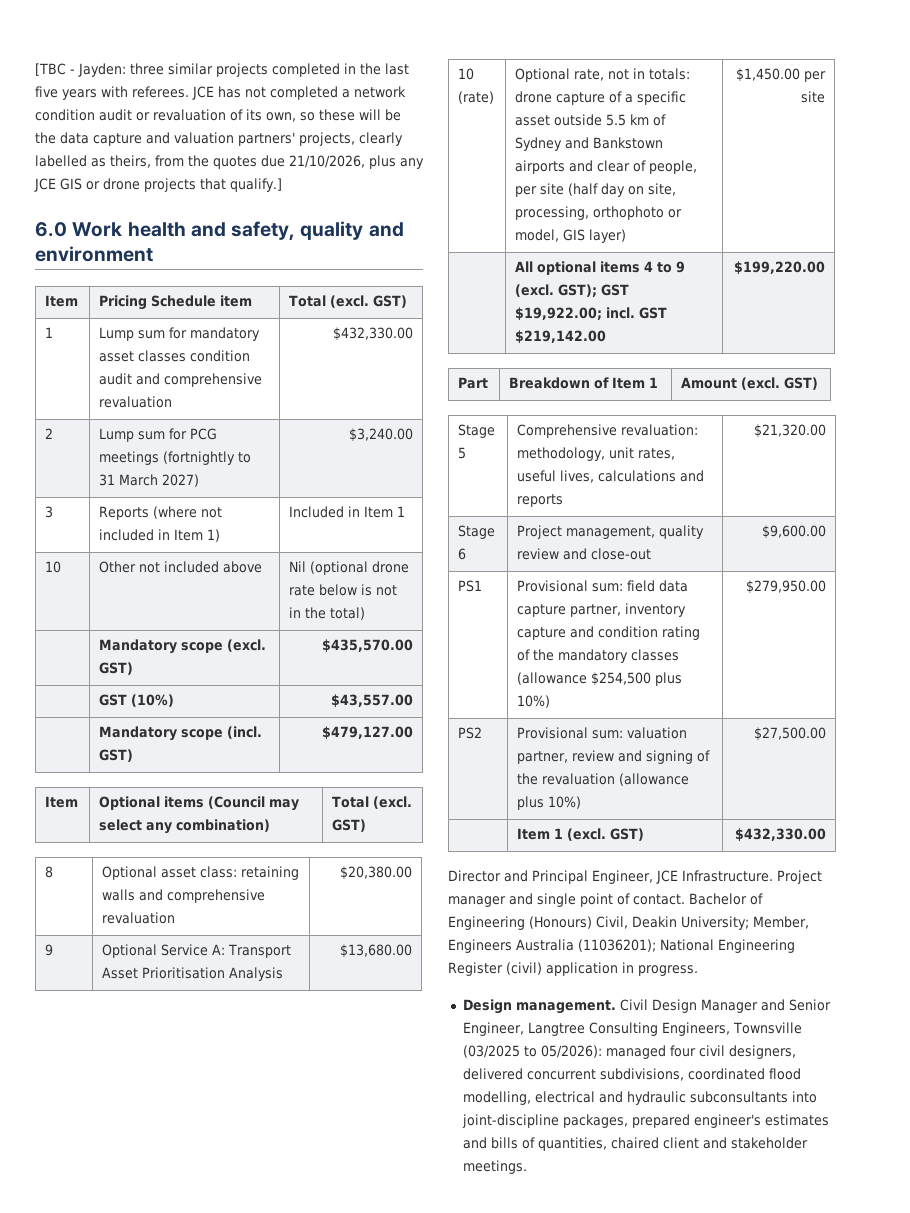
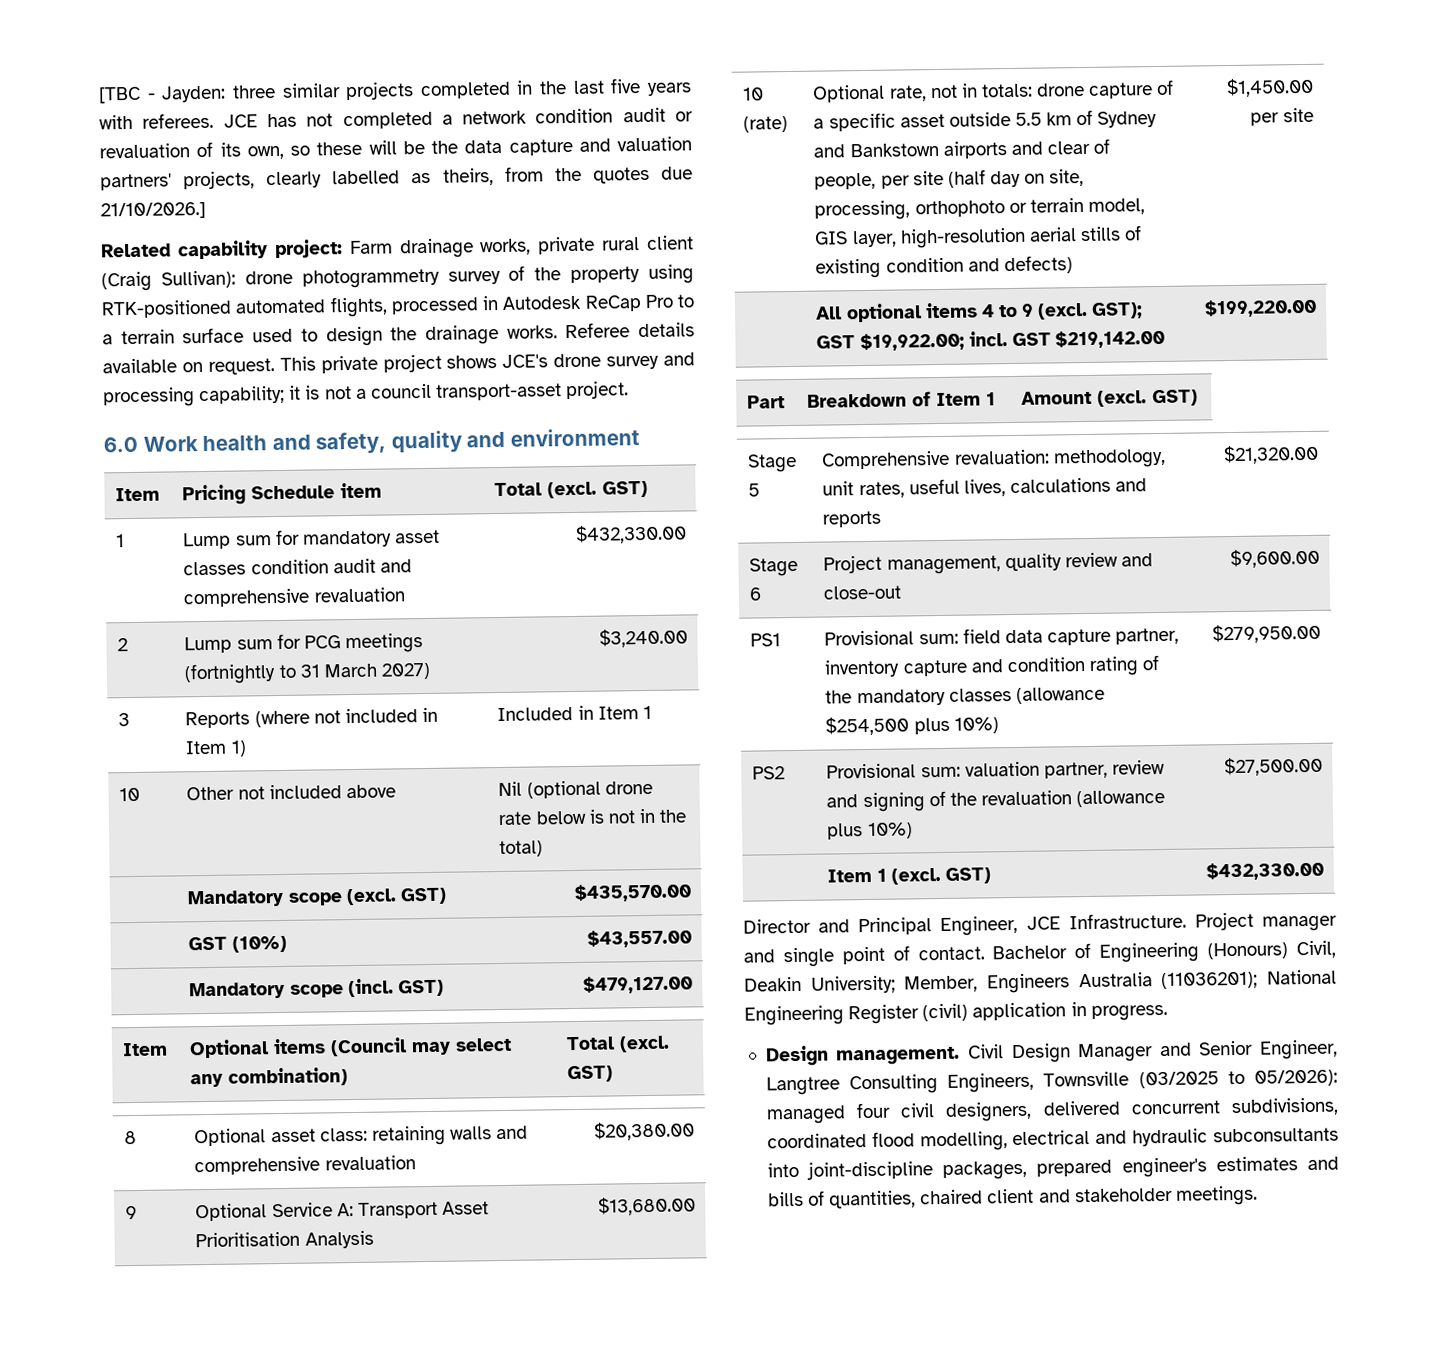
[289,155,424,169] [34,178,282,192] 21/10/2026, plus any JCE GIS or drone projects that qualify.] -> [100,201,206,220] [101,235,694,260] [101,264,694,292] [101,294,694,319] [102,322,695,347] [102,352,695,375] [103,380,630,408] 21/10/2026.] // Related capability project: Farm drainage works, private rural client (Craig Sullivan): drone photogrammetry survey of the property using RTK-positioned automated flights, processed in Autodesk ReCap Pro to a terrain surface used to design the drainage works. Referee details available on request. This private project shows JCE's drone survey and processing capability; it is not a council transport-asset project.
(683, 213) none -> [1029,198,1084,213] terrain
[589,229,627,243] layer) -> [851,225,1143,249] [815,255,1073,279] layer, high-resolution aerial stills of existing condition and defects)

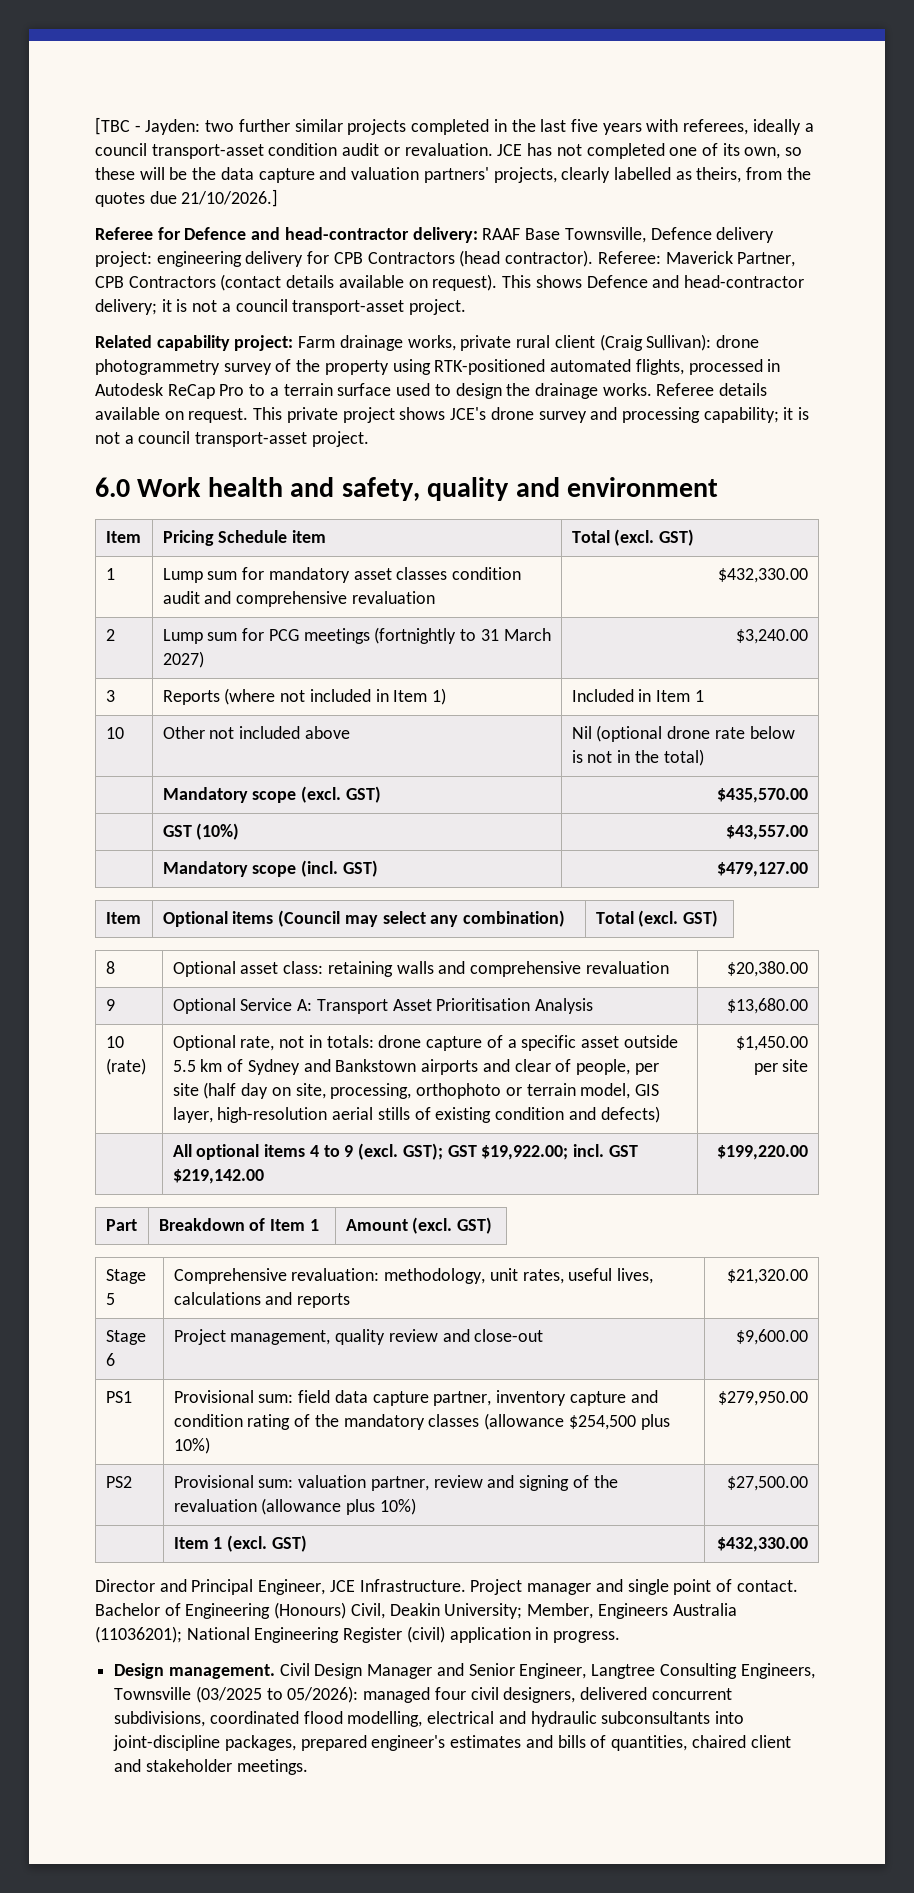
[231,84,276,99] three -> [205,119,290,132] two further
[142,107,693,130] [99,143,190,159] referees. JCE has not completed a network condition audit or revaluation -> [683,119,814,135] [95,143,698,159] referees, ideally a council transport-asset condition audit or revaluation. JCE has not completed one
(206, 210) none -> [95,227,775,243] [95,250,796,267] [95,274,804,291] [95,299,467,315] // Referee for Defence and head-contractor delivery: RAAF Base Townsville, Defence delivery project: engineering delivery for CPB Contractors (head contractor). Referee: Maverick Partner, CPB Contractors (contact details available on request). This shows Defence and head-contractor delivery; it is not a council transport-asset project.

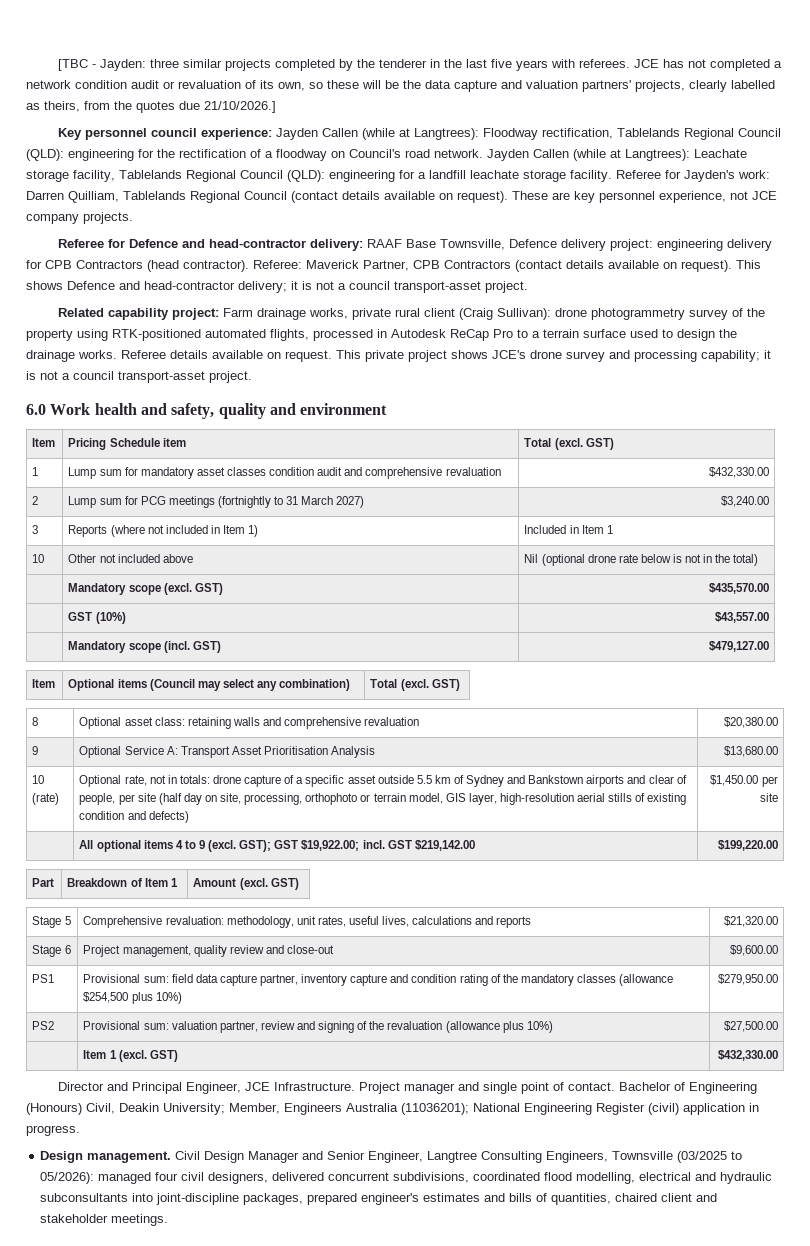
[205,119,290,132] two further -> [149,59,179,68] three
(490, 127) none -> [338,59,427,71] by the tenderer
[683,119,814,135] [95,143,698,159] referees, ideally a council transport-asset condition audit or revaluation. JCE has not completed one -> [578,59,782,71] [26,80,241,89] referees. JCE has not completed a network condition audit or revaluation
(279, 198) none -> [57,128,781,140] [26,149,747,161] [26,170,770,182] [26,191,777,203] [26,212,133,224] // Key personnel council experience: Jayden Callen (while at Langtrees): Floodway rectification, Tablelands Regional Council (QLD): engineering for the rectification of a floodway on Council's road network. Jayden Callen (while at Langtrees): Leachate storage facility, Tablelands Regional Council (QLD): engineering for a landfill leachate storage facility. Referee for Jayden's work: Darren Quilliam, Tablelands Regional Council (contact details available on request). These are key personnel experience, not JCE company projects.

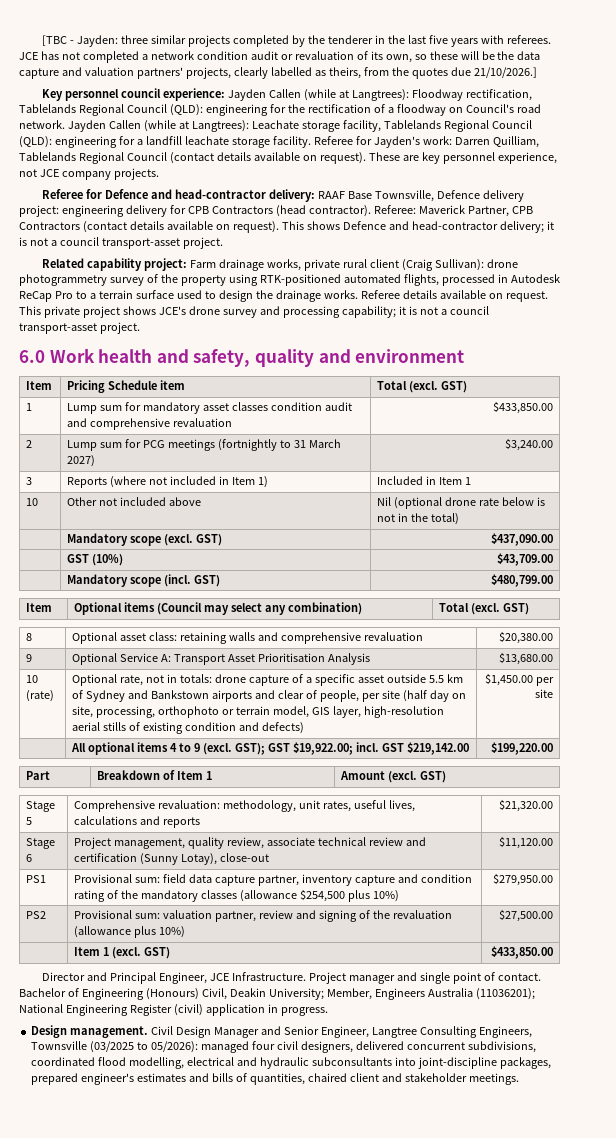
[708,467,769,478] $432,330.00 -> [492,401,553,414] $433,850.00
[708,583,769,594] $435,570.00 -> [490,533,553,546] $437,090.00
[714,612,769,623] $43,557.00 -> [496,553,553,566] $43,709.00
[708,641,769,652] $479,127.00 -> [490,574,553,587] $480,799.00
[229,945,284,954] review and -> [226,837,426,849] [74,853,217,865] review, associate technical review and certification (Sunny Lotay),
[729,945,778,956] $9,600.00 -> [498,836,553,849] $11,120.00
[717,1050,778,1061] $432,330.00 -> [490,946,553,959] $433,850.00

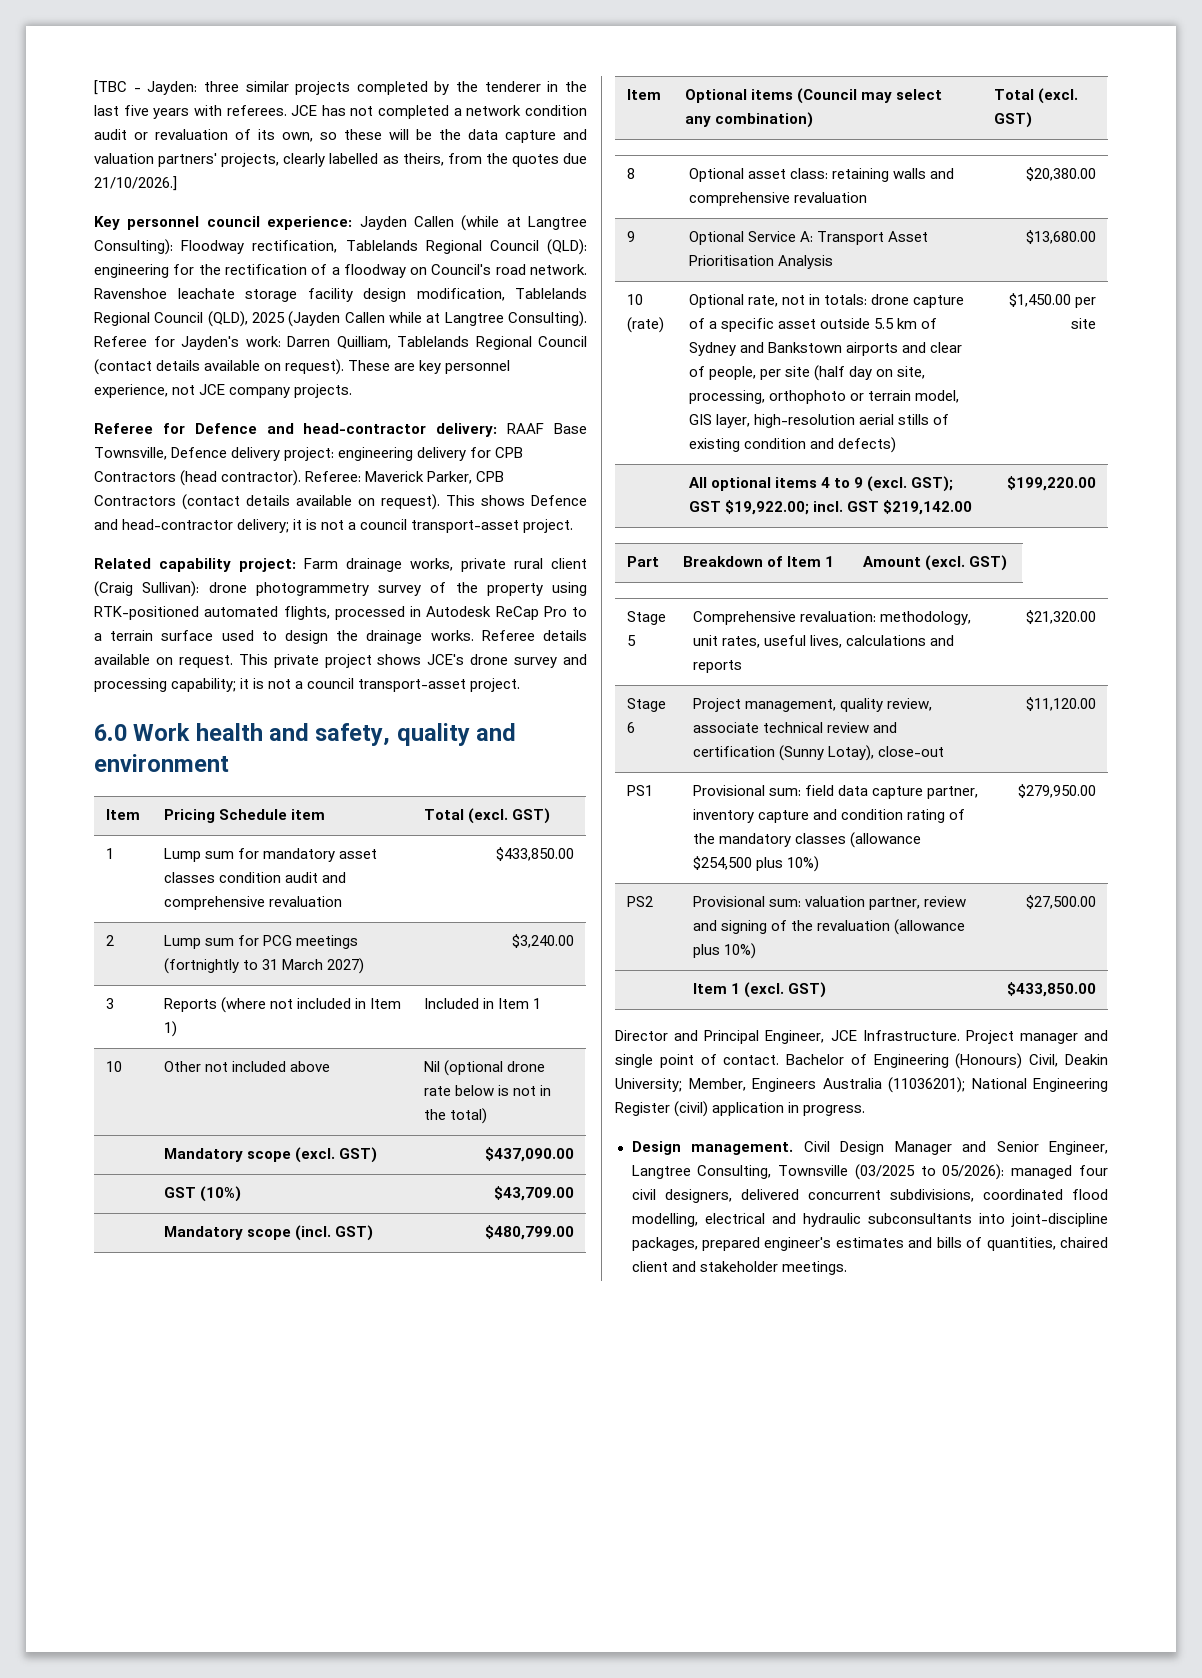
[351,89,409,101] Langtrees): -> [528,216,587,230] [94,239,173,255] Langtree Consulting):
[67,120,532,132] [19,136,311,148] Jayden Callen (while at Langtrees): Leachate storage facility, Tablelands Regional Council (QLD): engineering for a landfill leachate storage facility. -> [94,288,587,302] [94,311,587,327] Ravenshoe leachate storage facility design modification, Tablelands Regional Council (QLD), 2025 (Jayden Callen while at Langtree Consulting).
[467,206,509,217] Partner, -> [427,471,473,484] Parker,
[419,1026,532,1038] Consulting Engineers, -> [697,1165,772,1179] Consulting,

